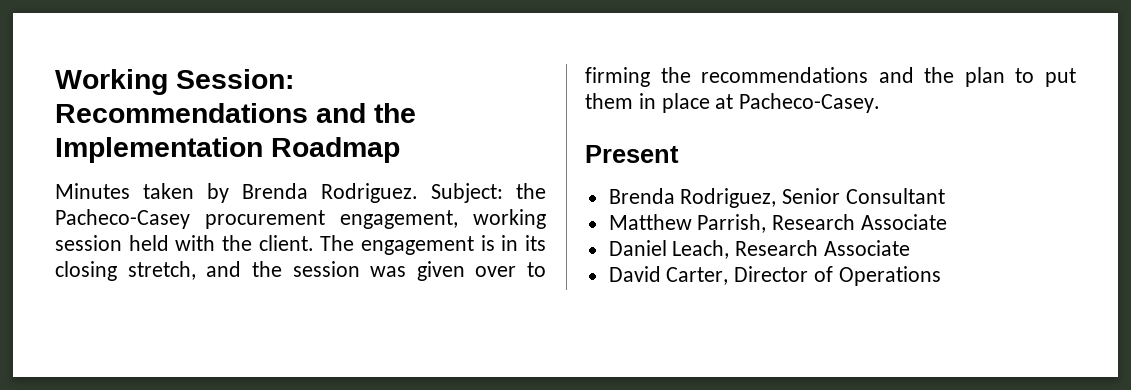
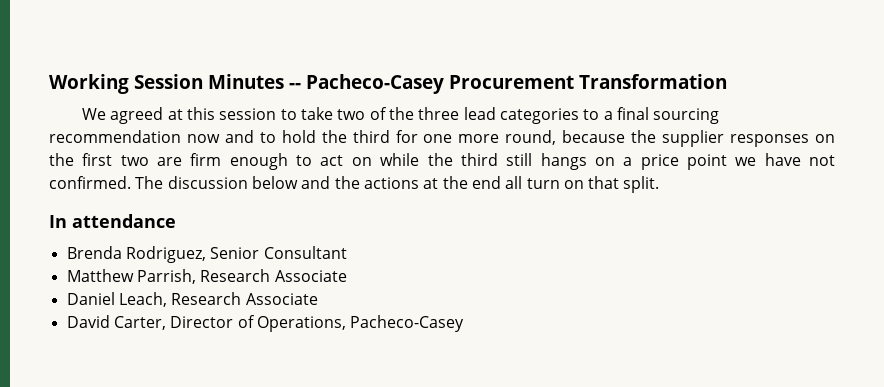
[176,69,294,89] [55,103,416,123] [55,137,400,163] [55,183,546,203] [55,209,546,229] [55,235,546,255] [55,261,546,281] [585,67,1076,87] [585,93,881,113] [585,145,679,163] Session: Recommendations and the Implementation Roadmap // Minutes taken by Brenda Rodriguez. Subject: the Pacheco-Casey procurement engagement, working session held with the client. The engagement is in its closing stretch, and the session was given over to firming the recommendations and the plan to put them in place at Pacheco-Casey. // Present -> [134,74,727,94] [82,107,720,124] [49,130,836,147] [49,153,836,170] [49,176,660,193] [49,214,176,228] Session Minutes -- Pacheco-Casey Procurement Transformation // We agreed at this session to take two of the three lead categories to a final sourcing recommendation now and to hold the third for one more round, because the supplier responses on the first two are firm enough to act on while the third still hangs on a price point we have not confirmed. The discussion below and the actions at the end all turn on that split. // In attendance
[838,266,941,286] Operations -> [256,315,465,332] Operations, Pacheco-Casey

